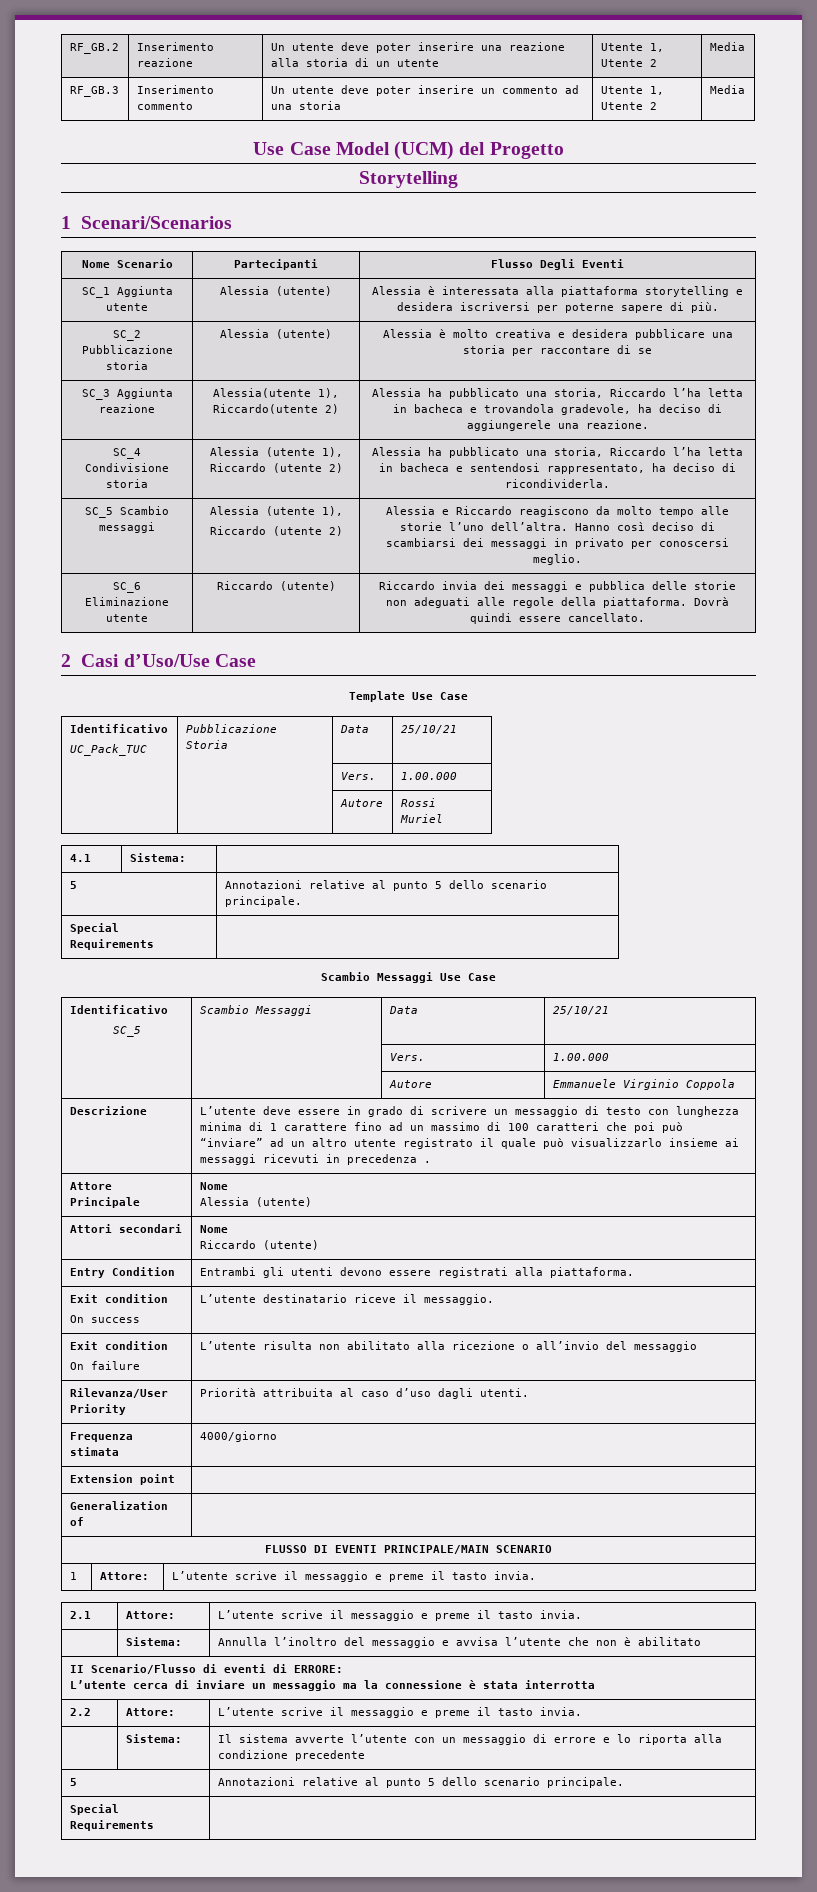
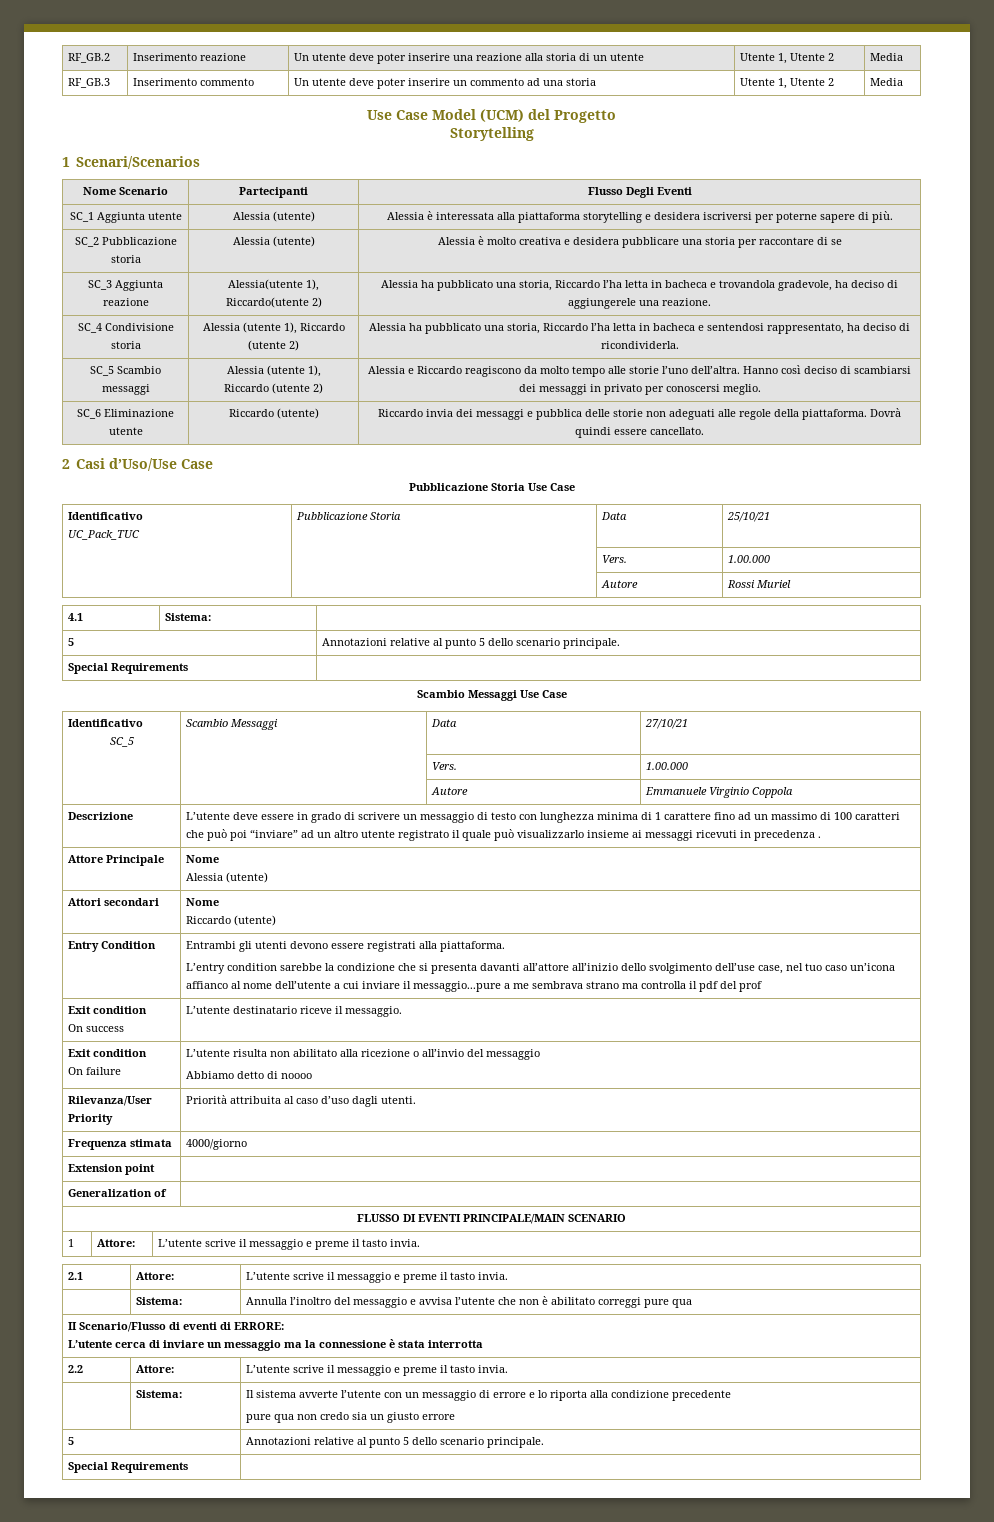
[349,691,405,702] Template -> [408,483,525,491] Pubblicazione Storia
[552,1006,609,1015] 25/10/21 -> [645,719,689,729] 27/10/21
[633,1122,683,1133] poi può -> [207,829,248,841] può poi
(634, 1272) none -> [186,963,896,974] [186,981,763,992] // L’entry condition sarebbe la condizione che si presenta davanti all’attore all’inizio dello svolgimento dell’use case, nel tuo caso un’icona affianco al nome dell’utente a cui inviare il messaggio...pure a me sembrava strano ma controlla il pdf del prof
(697, 1346) none -> [186,1071,313,1079] // Abbiamo detto di noooo
(701, 1641) none -> [598,1297,693,1308] correggi pure qua
(365, 1755) none -> [246,1412,456,1423] // pure qua non credo sia un giusto errore

